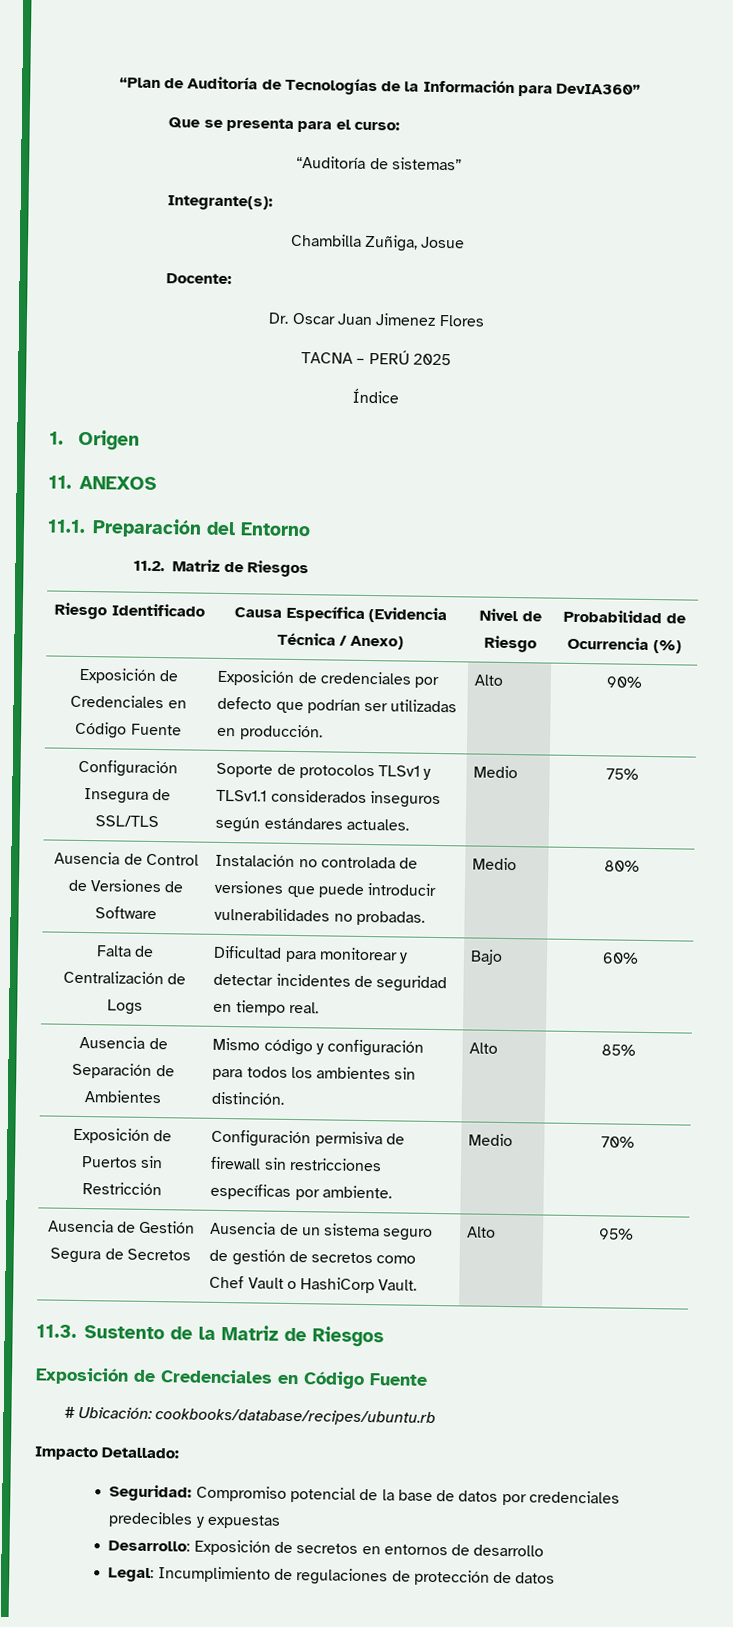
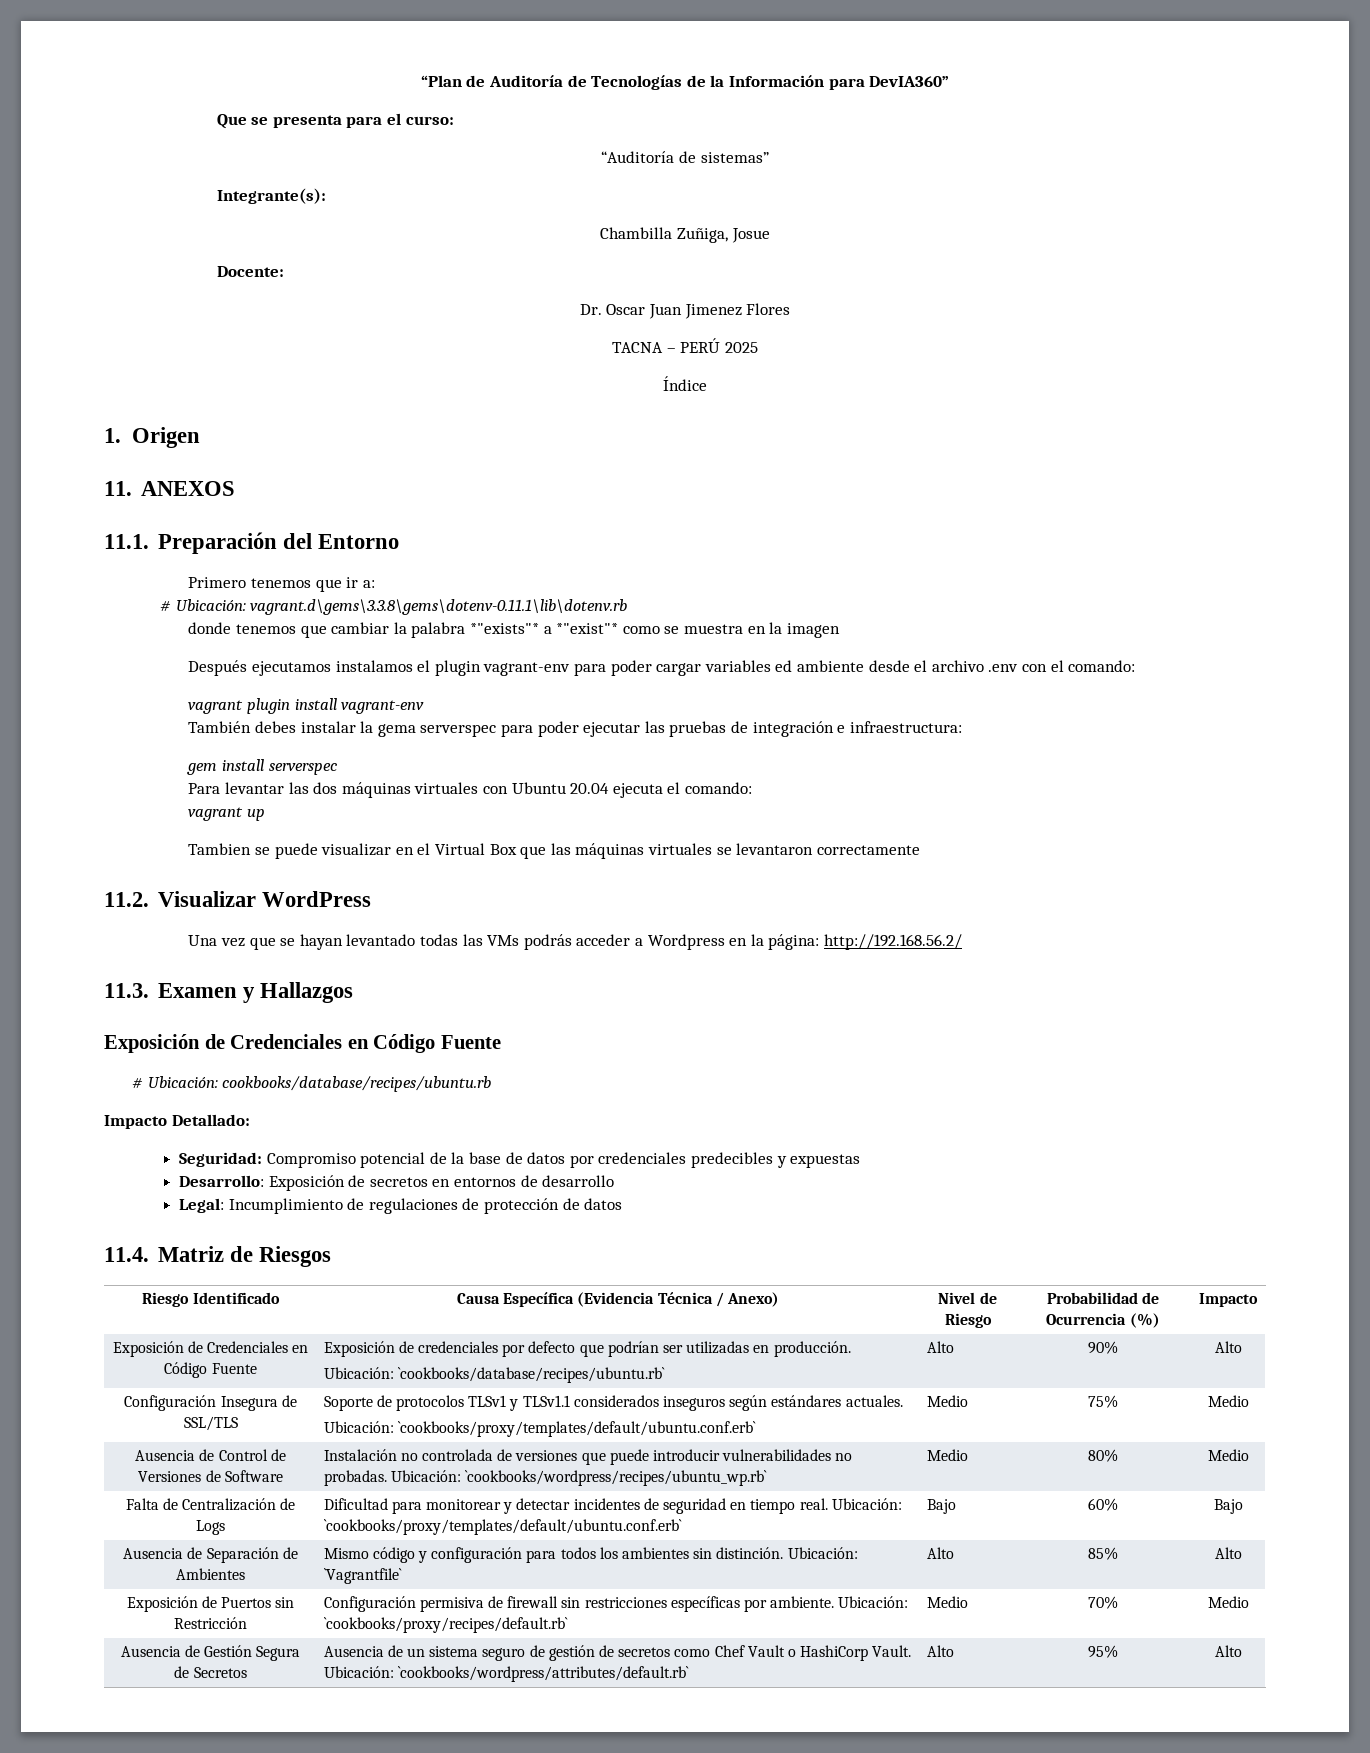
[133,559,310,578] [54,602,205,620] [234,605,447,624] [276,632,405,650] [479,608,542,622] [484,635,537,653] [563,609,686,624] [567,636,682,654] [78,667,180,685] [70,694,187,709] [75,721,182,739] [217,669,440,689] [217,696,458,714] [217,724,323,741] [474,674,504,686] [605,676,642,688] [77,759,178,778] [83,787,172,804] [94,815,159,828] [216,762,432,780] [216,789,441,809] [215,816,409,833] [473,765,519,779] [606,768,639,780] [54,851,199,866] [67,879,185,893] [94,906,157,920] [215,853,419,869] [214,880,438,898] [214,907,425,926] [472,857,518,871] [603,860,640,872] [95,945,155,958] [62,970,187,985] [106,999,143,1015] [213,945,409,964] [213,973,448,993] [213,1000,319,1016] [470,949,504,965] [601,952,639,964] [79,1035,168,1050] [72,1062,175,1079] [84,1090,162,1104] [212,1037,425,1057] [212,1066,417,1081] [211,1091,286,1105] [469,1042,499,1054] [601,1044,636,1056] [72,1127,173,1144] [80,1155,164,1169] [81,1182,162,1196] [211,1129,405,1148] [210,1156,382,1172] [210,1183,392,1201] [468,1133,514,1147] [600,1136,635,1148] [47,1219,196,1234] [50,1247,191,1264] [210,1221,434,1241] [209,1249,417,1266] [209,1275,418,1294] [467,1226,497,1238] [599,1228,634,1240] [36,1324,384,1348] 11.2. Matriz de Riesgos // Riesgo Identificado | Causa Específica (Evidencia Técnica / Anexo) | Nivel de Riesgo | Probabilidad de Ocurrencia (%) // Exposición de Credenciales en Código Fuente | Exposición de credenciales por defecto que podrían ser utilizadas en producción. | Alto | 90% // Configuración Insegura de SSL/TLS | Soporte de protocolos TLSv1 y TLSv1.1 considerados inseguros según estándares actuales. | Medio | 75% // Ausencia de Control de Versiones de Software | Instalación no controlada de versiones que puede introducir vulnerabilidades no probadas. | Medio | 80% // Falta de Centralización de Logs | Dificultad para monitorear y detectar incidentes de seguridad en tiempo real. | Bajo | 60% // Ausencia de Separación de Ambientes | Mismo código y configuración para todos los ambientes sin distinción. | Alto | 85% // Exposición de Puertos sin Restricción | Configuración permisiva de firewall sin restricciones específicas por ambiente. | Medio | 70% // Ausencia de Gestión Segura de Secretos | Ausencia de un sistema seguro de gestión de secretos como Chef Vault o HashiCorp Vault. | Alto | 95% // 11.3. Sustento de la Matriz de Riesgos -> [188,577,375,592] [160,599,628,615] [188,622,840,638] [188,660,1136,676] [188,698,425,714] [188,721,962,737] [187,759,337,775] [188,782,752,798] [188,807,266,821] [188,843,920,859] [104,891,371,907] [188,934,962,950] [104,982,353,1003] Primero tenemos que ir a: // # Ubicación: vagrant.d\gems\3.3.8\gems\dotenv-0.11.1\lib\dotenv.rb // donde tenemos que cambiar la palabra *"exists"* a *"exist"* como se muestra en la imagen // Después ejecutamos instalamos el plugin vagrant-env para poder cargar variables ed ambiente desde el archivo .env con el comando: // vagrant plugin install vagrant-env // También debes instalar la gema serverspec para poder ejecutar las pruebas de integración e infraestructura: // gem install serverspec // Para levantar las dos máquinas virtuales con Ubuntu 20.04 ejecuta el comando: // vagrant up // Tambien se puede visualizar en el Virtual Box que las máquinas virtuales se levantaron correctamente // 11.2. Visualizar WordPress // Una vez que se hayan levantado todas las VMs podrás acceder a Wordpress en la página: http://192.168.56.2/ // 11.3. Examen y Hallazgos
(556, 1578) none -> [104,1246,331,1267] [142,1292,280,1307] [457,1292,779,1307] [938,1292,997,1304] [944,1313,992,1328] [1046,1292,1160,1304] [1046,1313,1160,1328] [1199,1293,1258,1307] [112,1341,309,1357] [164,1362,257,1378] [323,1341,851,1357] [323,1367,665,1383] [926,1341,954,1353] [1088,1341,1118,1354] [1214,1341,1242,1353] [124,1395,297,1411] [183,1416,238,1431] [323,1395,903,1411] [323,1421,756,1437] [926,1395,968,1407] [1088,1395,1118,1408] [1207,1395,1249,1407] [135,1449,286,1461] [138,1470,283,1482] [323,1449,853,1465] [323,1470,768,1486] [926,1449,968,1461] [1088,1449,1118,1462] [1207,1449,1249,1461] [125,1498,296,1511] [196,1520,225,1535] [323,1498,902,1514] [323,1519,682,1535] [926,1499,956,1514] [1088,1498,1118,1511] [1213,1499,1243,1514] [123,1547,298,1563] [176,1568,245,1580] [323,1547,858,1563] [323,1568,402,1584] [926,1547,954,1559] [1088,1547,1118,1560] [1214,1547,1242,1559] [126,1596,295,1612] [174,1617,247,1629] [323,1596,909,1612] [323,1617,568,1633] [926,1596,968,1608] [1088,1596,1118,1609] [1207,1596,1249,1608] [120,1645,301,1661] [174,1666,247,1678] [323,1645,912,1661] [323,1666,689,1682] [926,1645,954,1657] [1088,1645,1118,1658] [1214,1645,1242,1657] // 11.4. Matriz de Riesgos // Riesgo Identificado | Causa Específica (Evidencia Técnica / Anexo) | Nivel de Riesgo | Probabilidad de Ocurrencia (%) | Impacto // Exposición de Credenciales en Código Fuente | Exposición de credenciales por defecto que podrían ser utilizadas en producción. // Ubicación: `cookbooks/database/recipes/ubuntu.rb` | Alto | 90% | Alto // Configuración Insegura de SSL/TLS | Soporte de protocolos TLSv1 y TLSv1.1 considerados inseguros según estándares actuales. // Ubicación: `cookbooks/proxy/templates/default/ubuntu.conf.erb` | Medio | 75% | Medio // Ausencia de Control de Versiones de Software | Instalación no controlada de versiones que puede introducir vulnerabilidades no probadas. Ubicación: `cookbooks/wordpress/recipes/ubuntu_wp.rb` | Medio | 80% | Medio // Falta de Centralización de Logs | Dificultad para monitorear y detectar incidentes de seguridad en tiempo real. Ubicación: `cookbooks/proxy/templates/default/ubuntu.conf.erb` | Bajo | 60% | Bajo // Ausencia de Separación de Ambientes | Mismo código y configuración para todos los ambientes sin distinción. Ubicación: `Vagrantfile` | Alto | 85% | Alto // Exposición de Puertos sin Restricción | Configuración permisiva de firewall sin restricciones específicas por ambiente. Ubicación: `cookbooks/proxy/recipes/default.rb` | Medio | 70% | Medio // Ausencia de Gestión Segura de Secretos | Ausencia de un sistema seguro de gestión de secretos como Chef Vault o HashiCorp Vault. Ubicación: `cookbooks/wordpress/attributes/default.rb` | Alto | 95% | Alto

